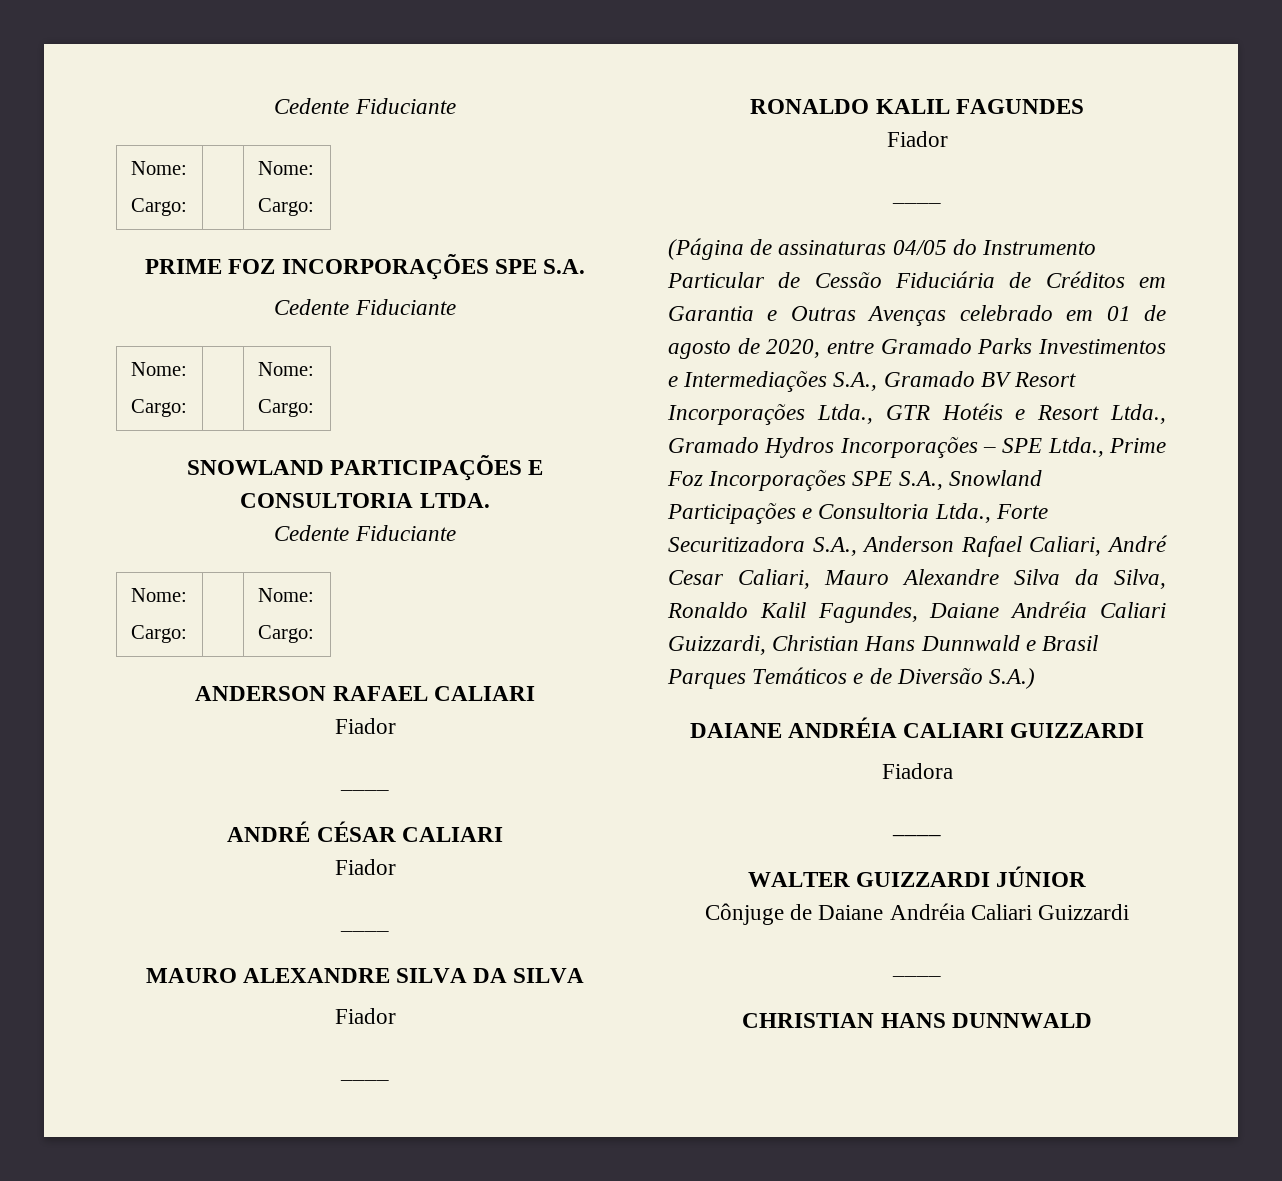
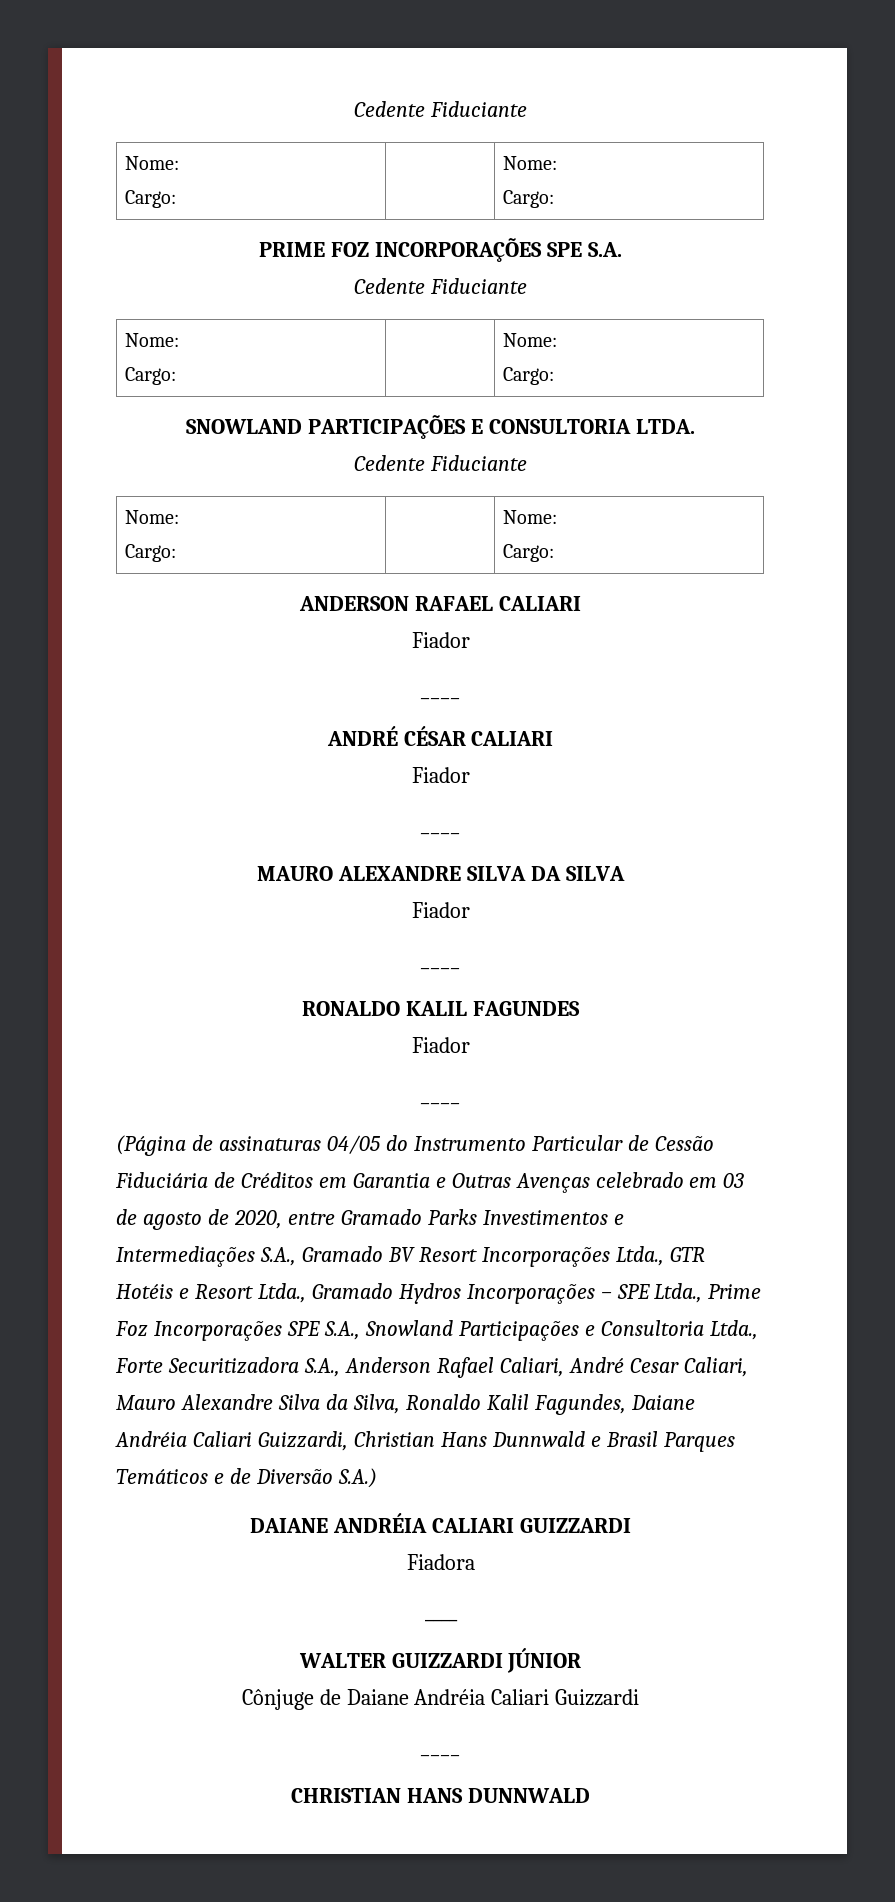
[1106,306,1131,321] 01 -> [723,1173,745,1188] 03

